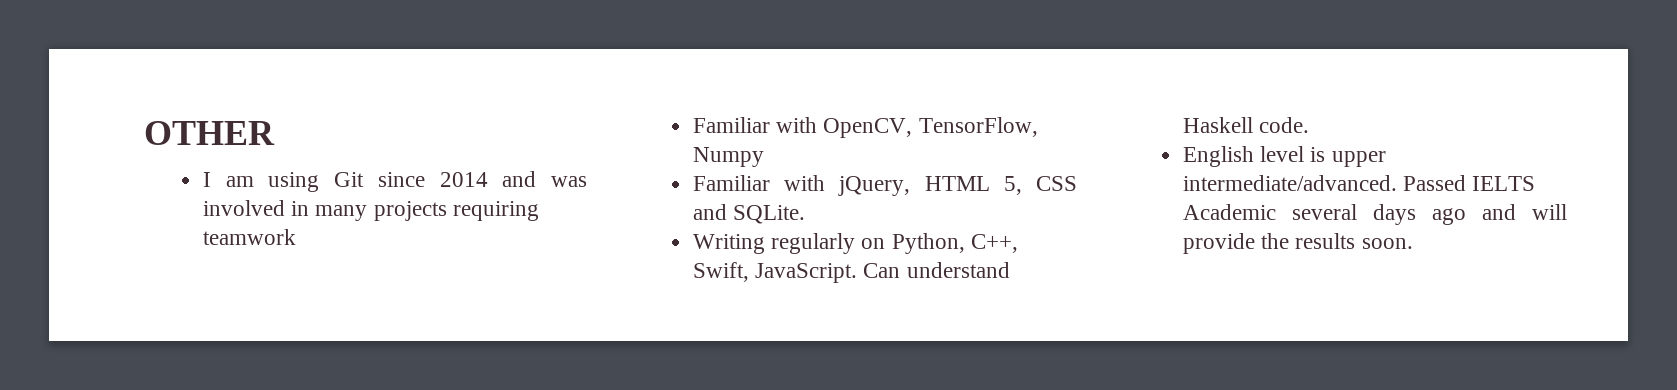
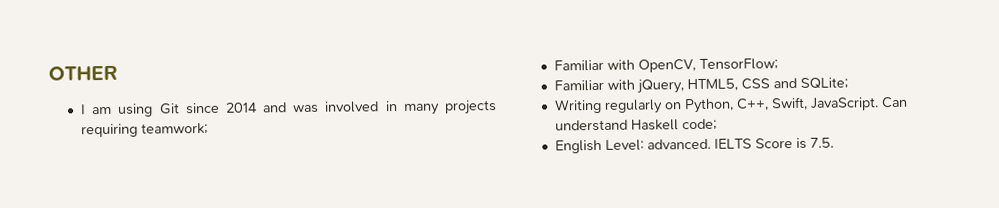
[202,229,296,245] teamwork -> [141,122,209,135] teamwork;
[918,117,1038,137] [692,147,764,167] TensorFlow, Numpy -> [699,58,779,70] TensorFlow;
[924,176,1022,195] HTML 5, -> [687,78,739,92] HTML5,
[733,205,806,224] SQLite. -> [800,77,849,89] SQLite;
[1259,117,1310,133] code. -> [682,118,718,131] code;
[1260,146,1386,167] [1182,175,1536,191] [1182,204,1567,225] [1182,233,1413,254] level is upper intermediate/advanced. Passed IELTS Academic several days ago and will provide the results soon. -> [605,137,835,151] Level: advanced. IELTS Score is 7.5.

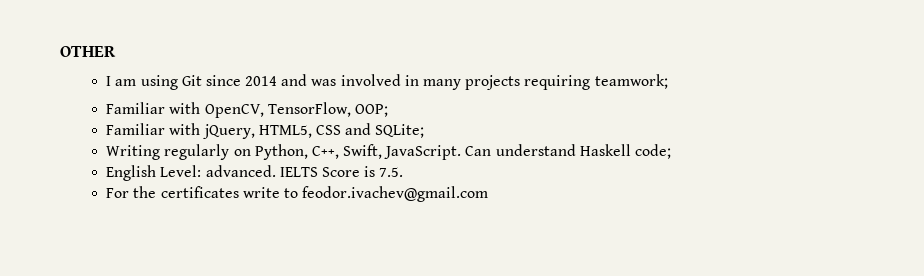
[699,58,779,70] TensorFlow; -> [267,102,388,117] TensorFlow, OOP;
(835, 142) none -> [106,186,489,202] // For the certificates write to feodor.ivachev@gmail.com

